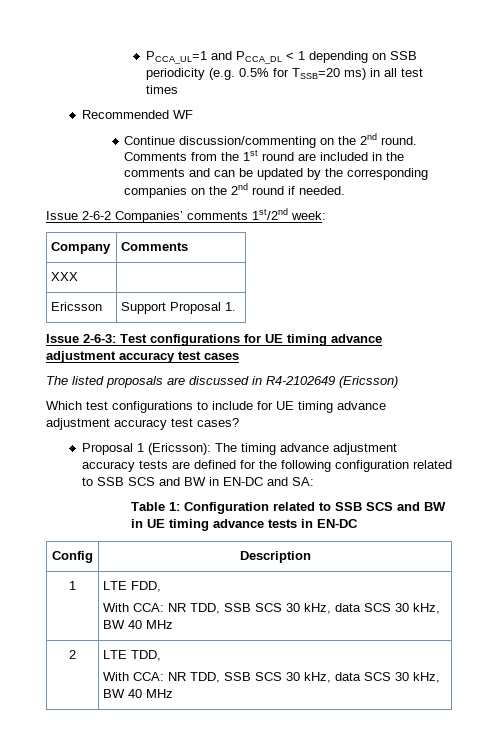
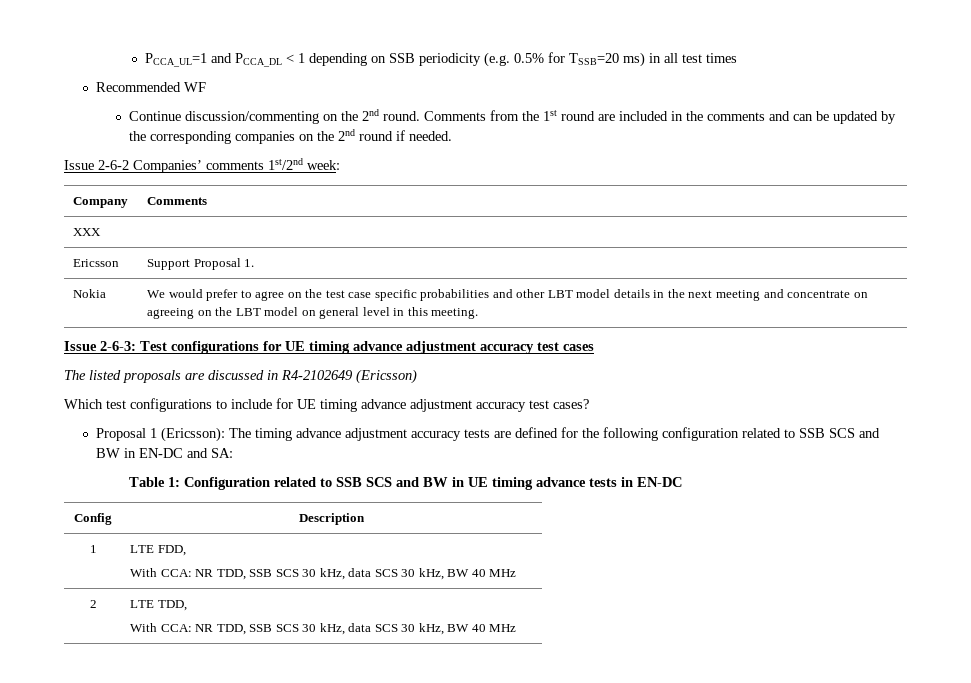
(237, 306) none -> [73,289,107,298] [147,289,868,301] [147,307,479,319] // Nokia | We would prefer to agree on the test case specific probabilities and other LBT model details in the next meeting and concentrate on agreeing on the LBT model on general level in this meeting.

